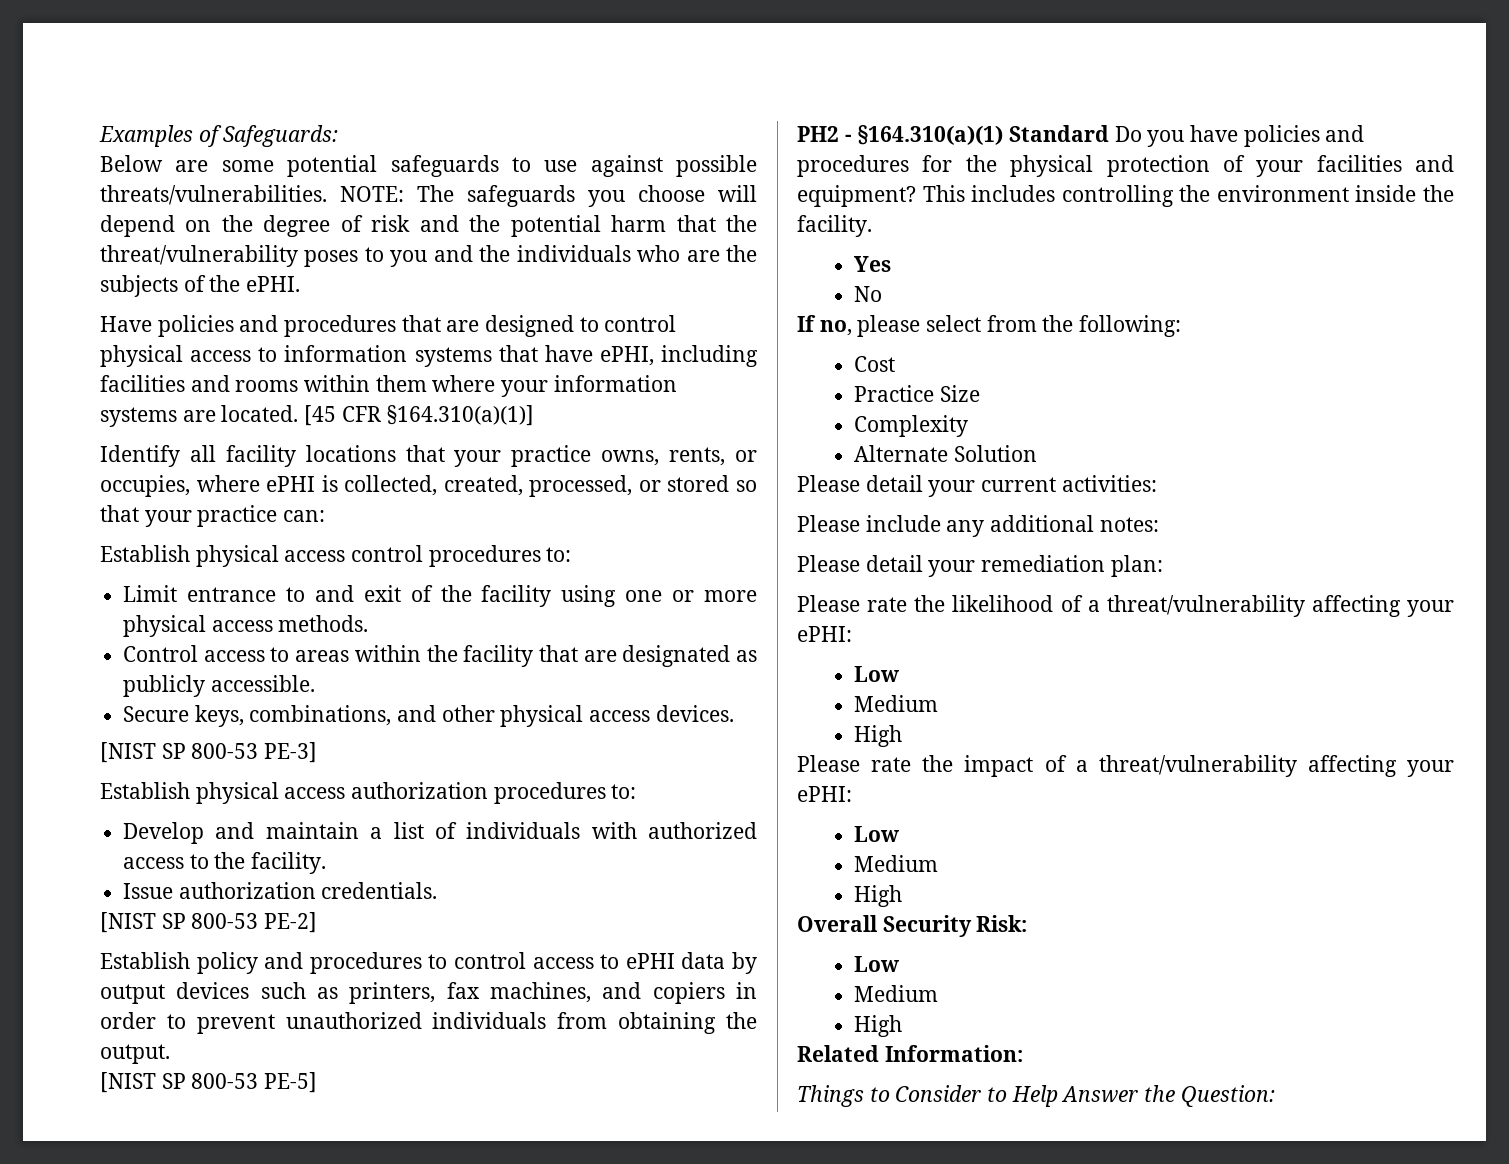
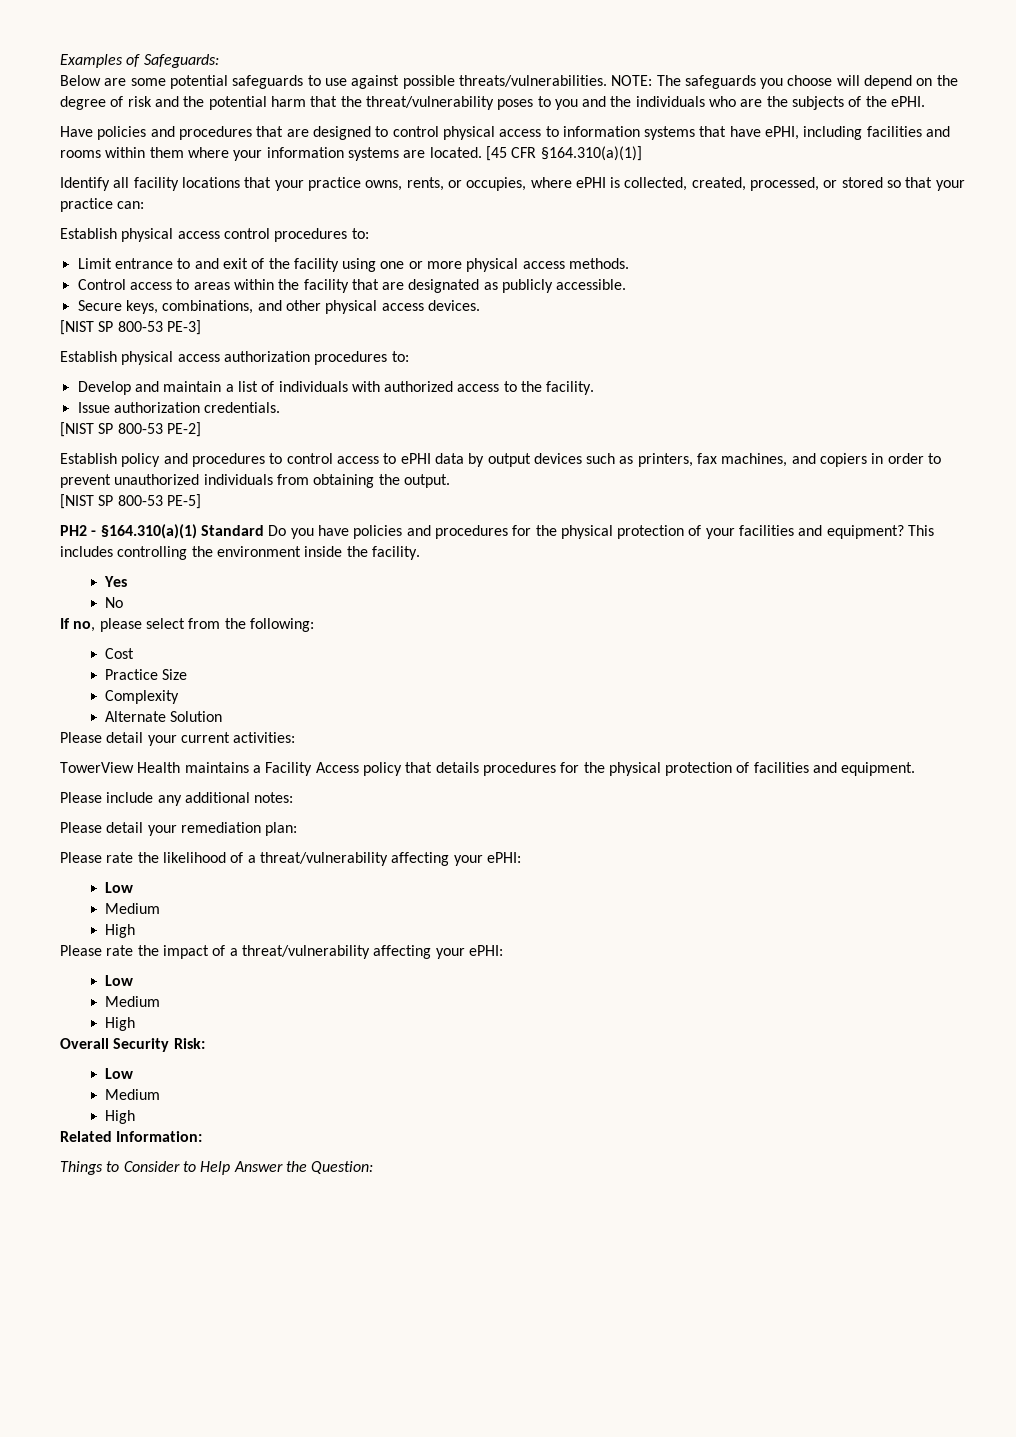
(1157, 483) none -> [60,762,916,776] // TowerView Health maintains a Facility Access policy that details procedures for the physical protection of facilities and equipment.

